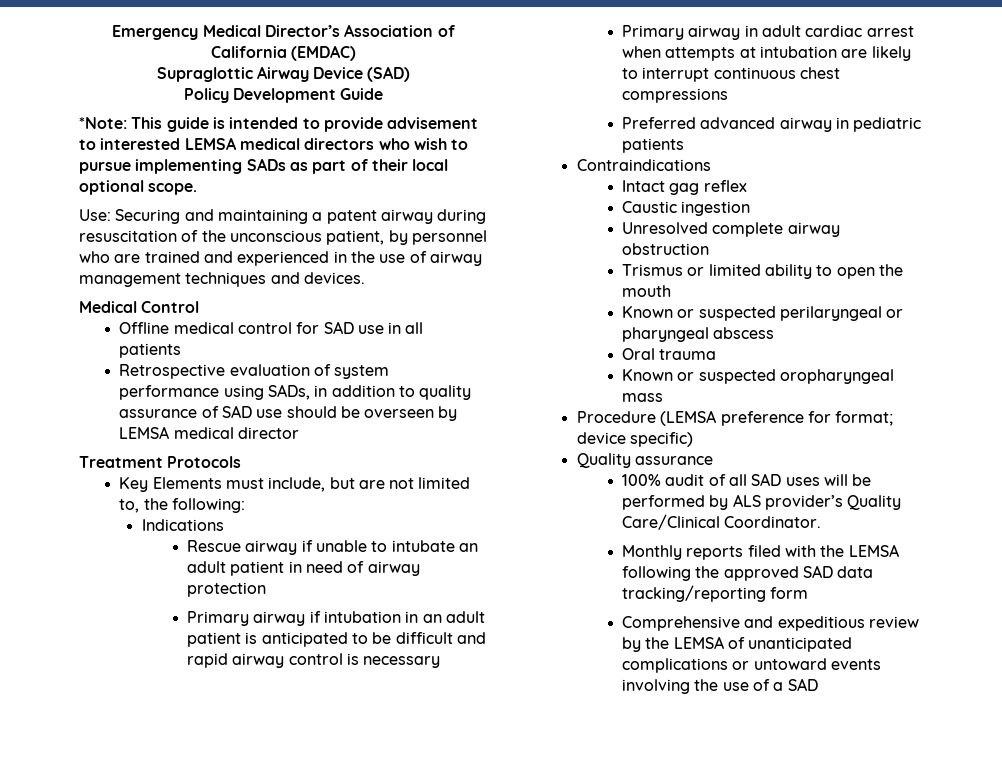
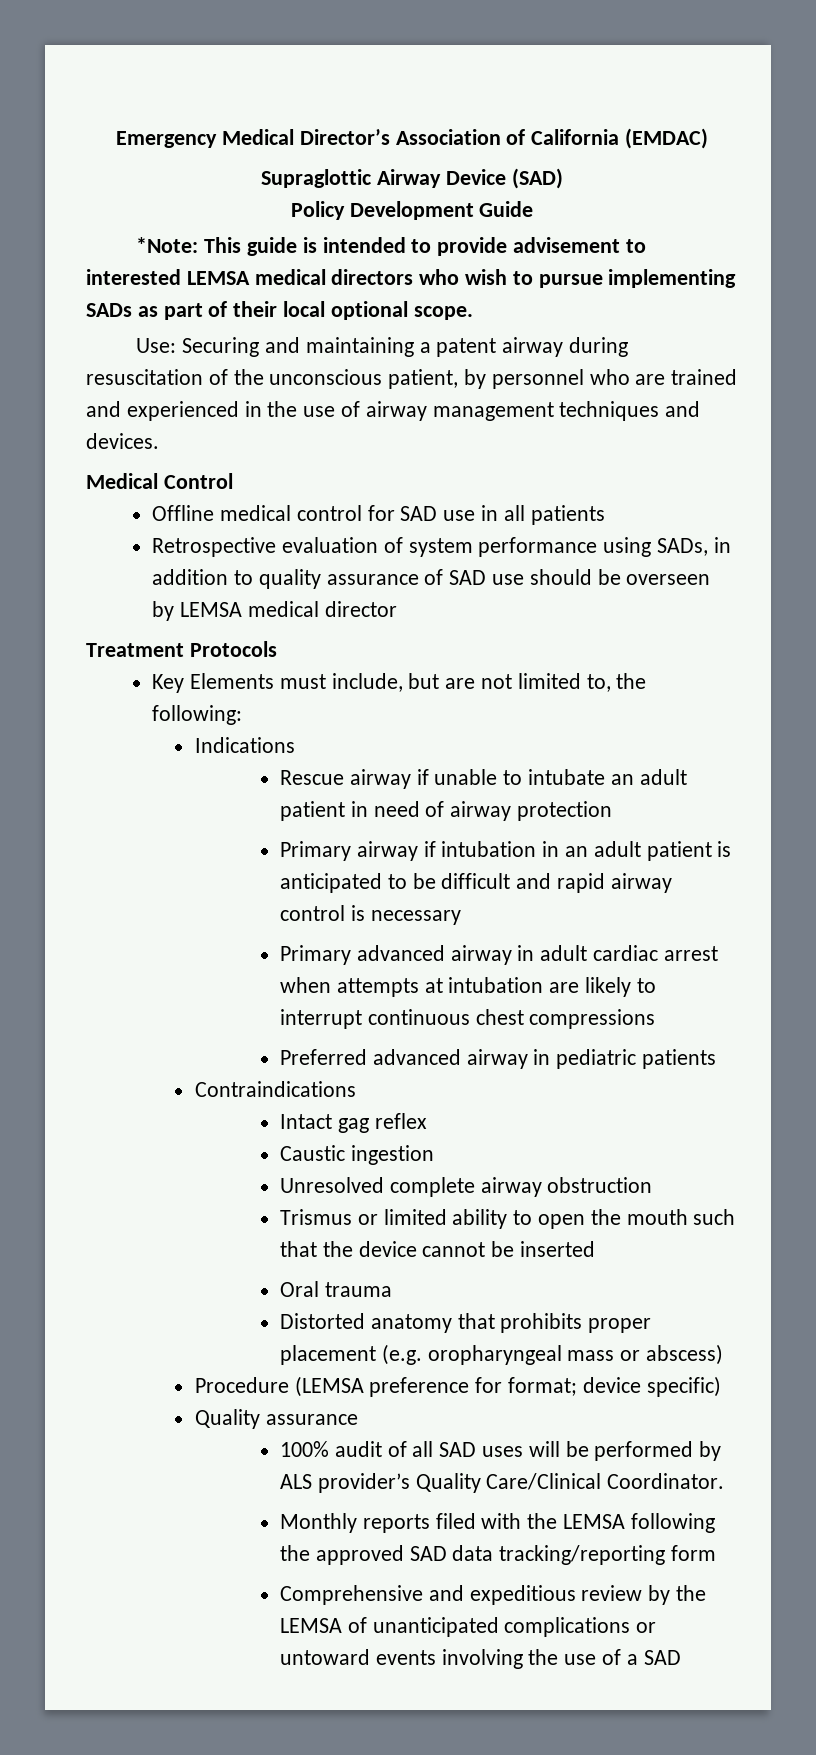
(685, 32) none -> [356,945,445,961] advanced
[622,306,904,321] [622,327,775,342] [622,348,717,360] [622,369,776,384] // Known or suspected perilaryngeal or pharyngeal abscess // Oral trauma // Known or suspected -> [693,1209,736,1225] [279,1241,595,1257] [279,1281,392,1297] [279,1313,652,1333] [279,1344,422,1365] such that the device cannot be inserted // Oral trauma // Distorted anatomy that prohibits proper placement (e.g.
(664, 397) none -> [620,1344,723,1365] or abscess)

